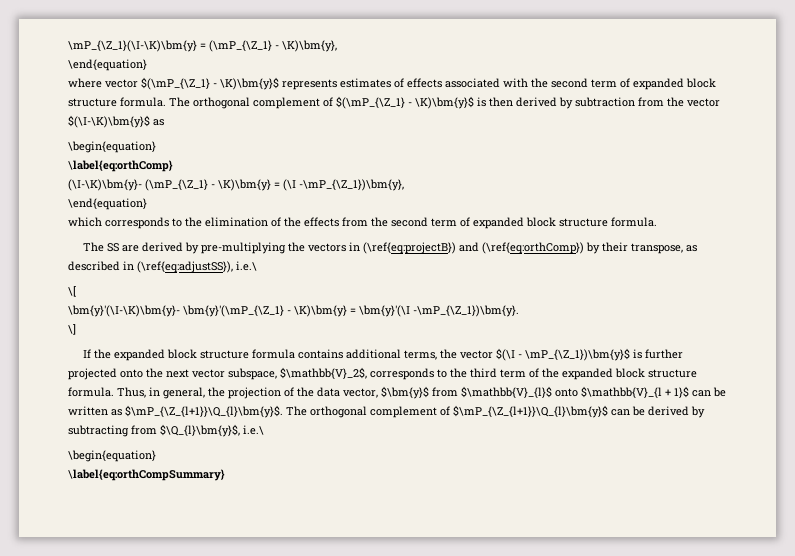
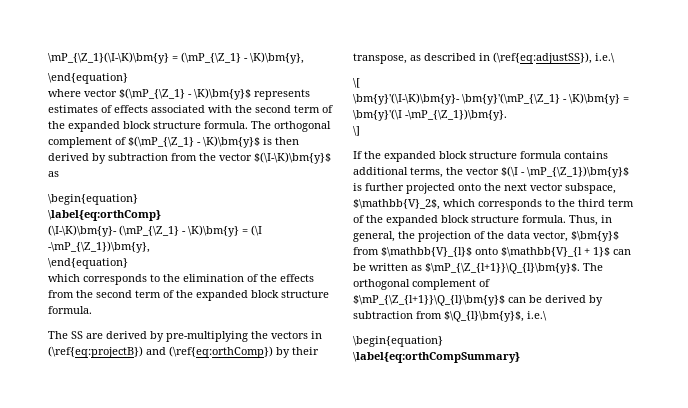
(630, 83) none -> [48,121,65,129] the
(470, 222) none -> [176,290,193,298] the
(367, 373) none -> [443,199,475,207] which
[68,425,129,437] subtracting -> [353,311,413,319] subtraction

